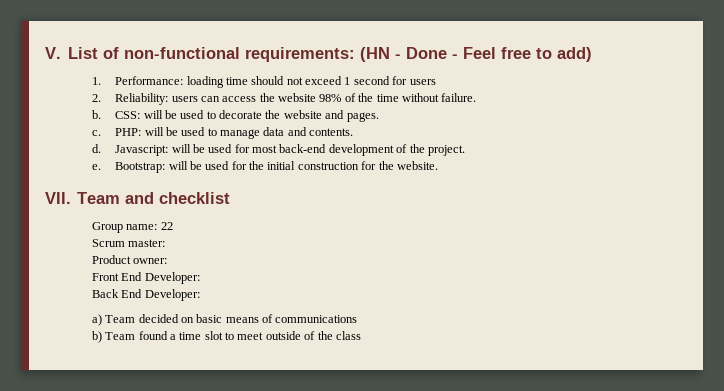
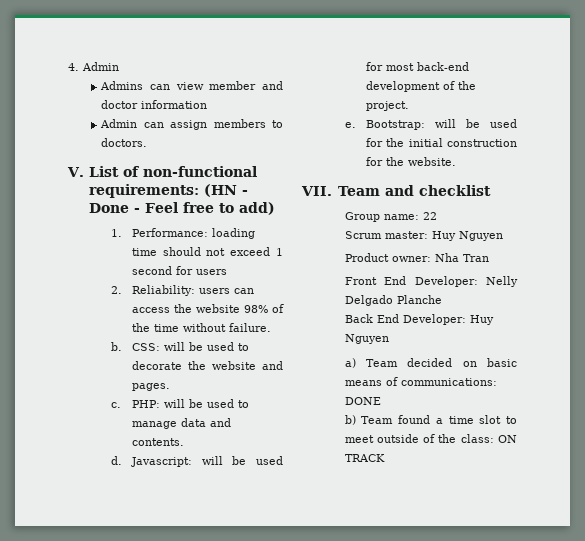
(45, 53) none -> [68,62,119,71] [100,81,283,90] [101,100,208,109] [100,119,283,130] [101,138,148,147] 4. Admin // Admins can view member and doctor information // Admin can assign members to doctors. //
(166, 243) none -> [431,231,503,241] Huy Nguyen
(168, 261) none -> [434,253,489,262] Nha Tran
(200, 278) none -> [486,276,518,287] [344,295,442,306] Nelly Delgado Planche
(200, 295) none -> [469,315,494,325] [344,334,389,344] Huy Nguyen
[275,315,358,323] communications -> [400,378,497,386] [344,397,381,405] communications: DONE
[335,331,361,340] class -> [460,434,517,443] [344,454,385,462] class: ON TRACK

